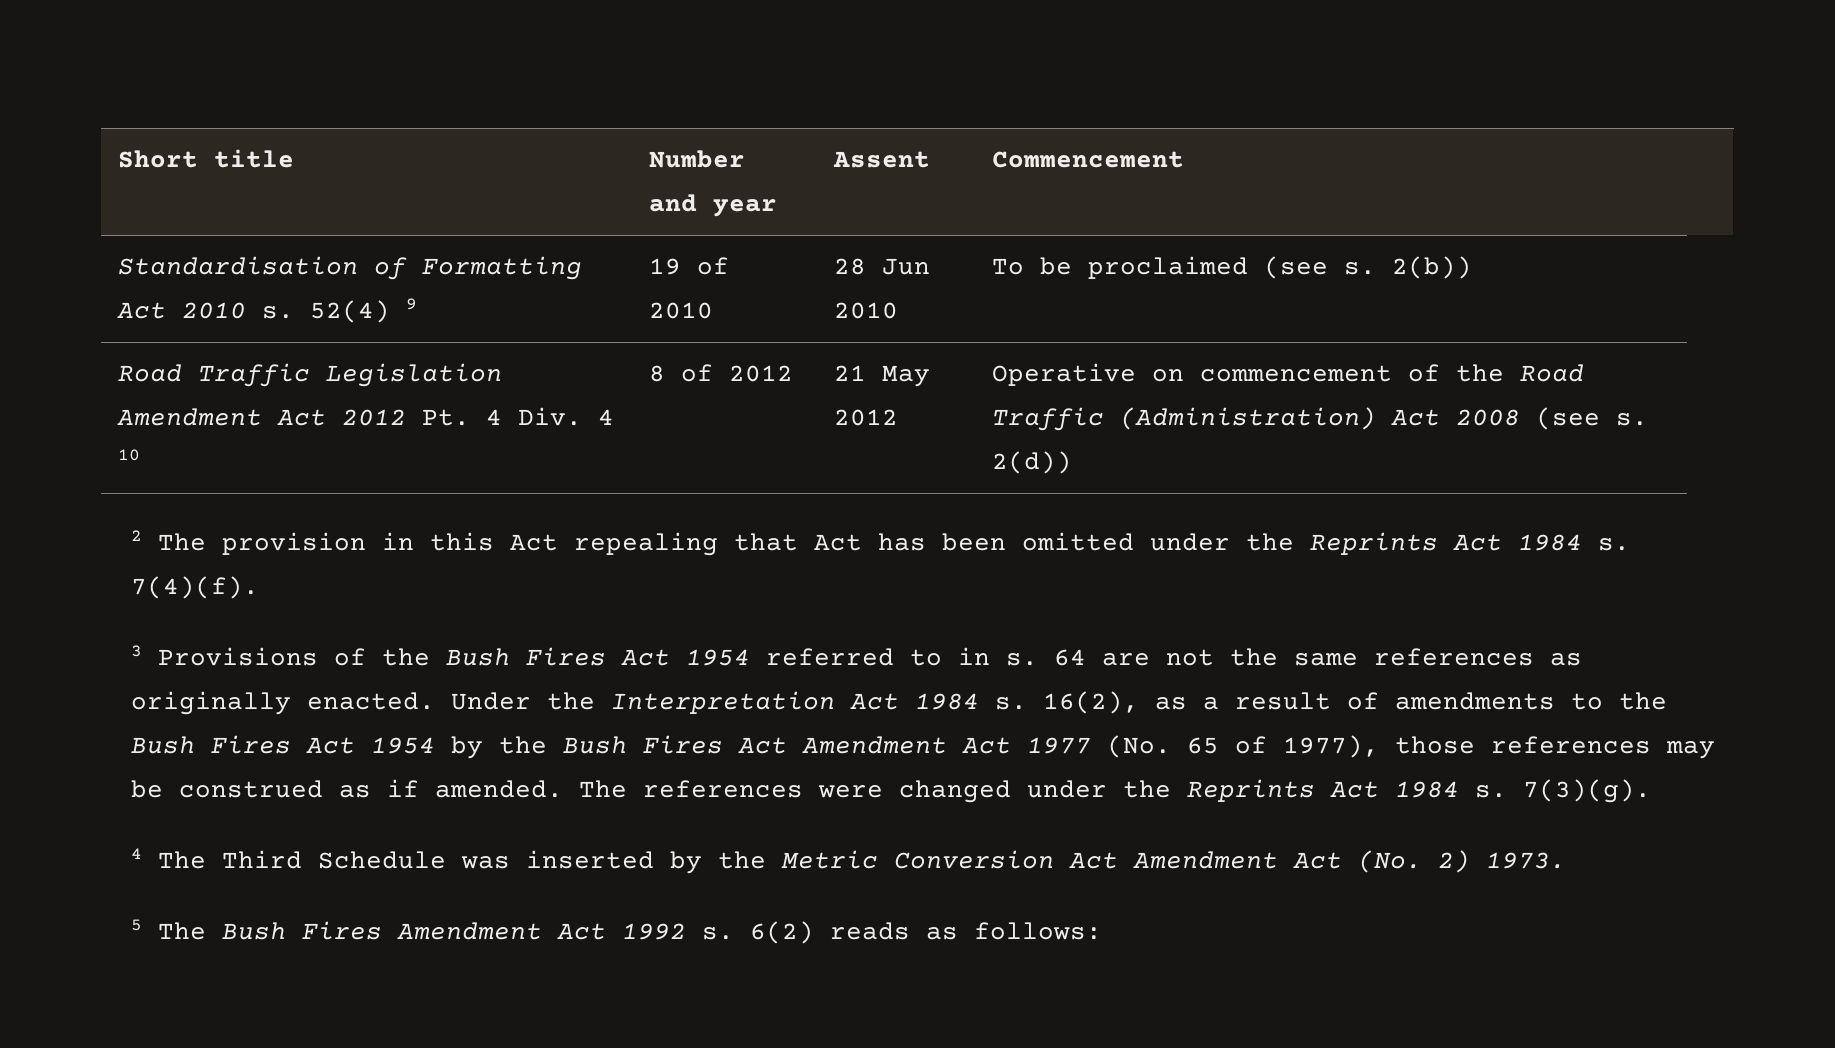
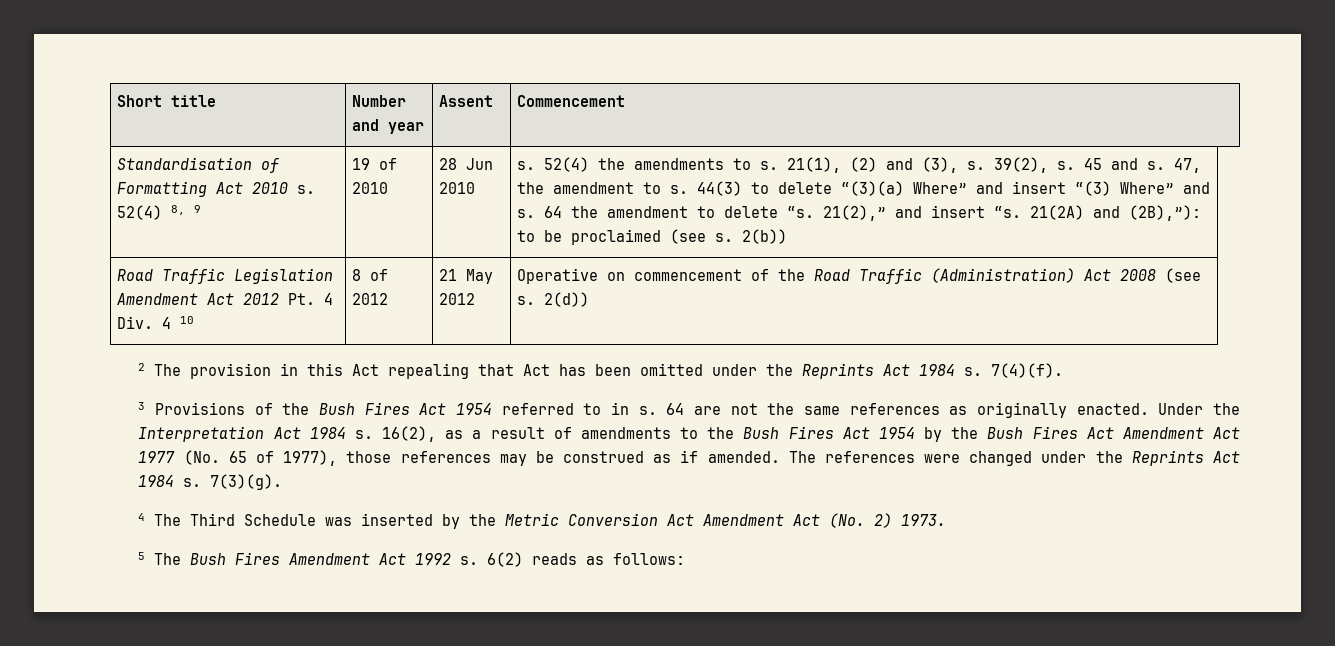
(390, 311) none -> [170,205,185,215] 8,
[991,258,1024,275] To -> [516,157,1201,173] [516,181,1210,196] [516,205,1201,221] [516,230,535,242] s. 52(4) the amendments to s. 21(1), (2) and (3), s. 39(2), s. 45 and s. 47, the amendment to s. 44(3) to delete “(3)(a) Where” and insert “(3) Where” and s. 64 the amendment to delete “s. 21(2),” and insert “s. 21(2A) and (2B),”): to

